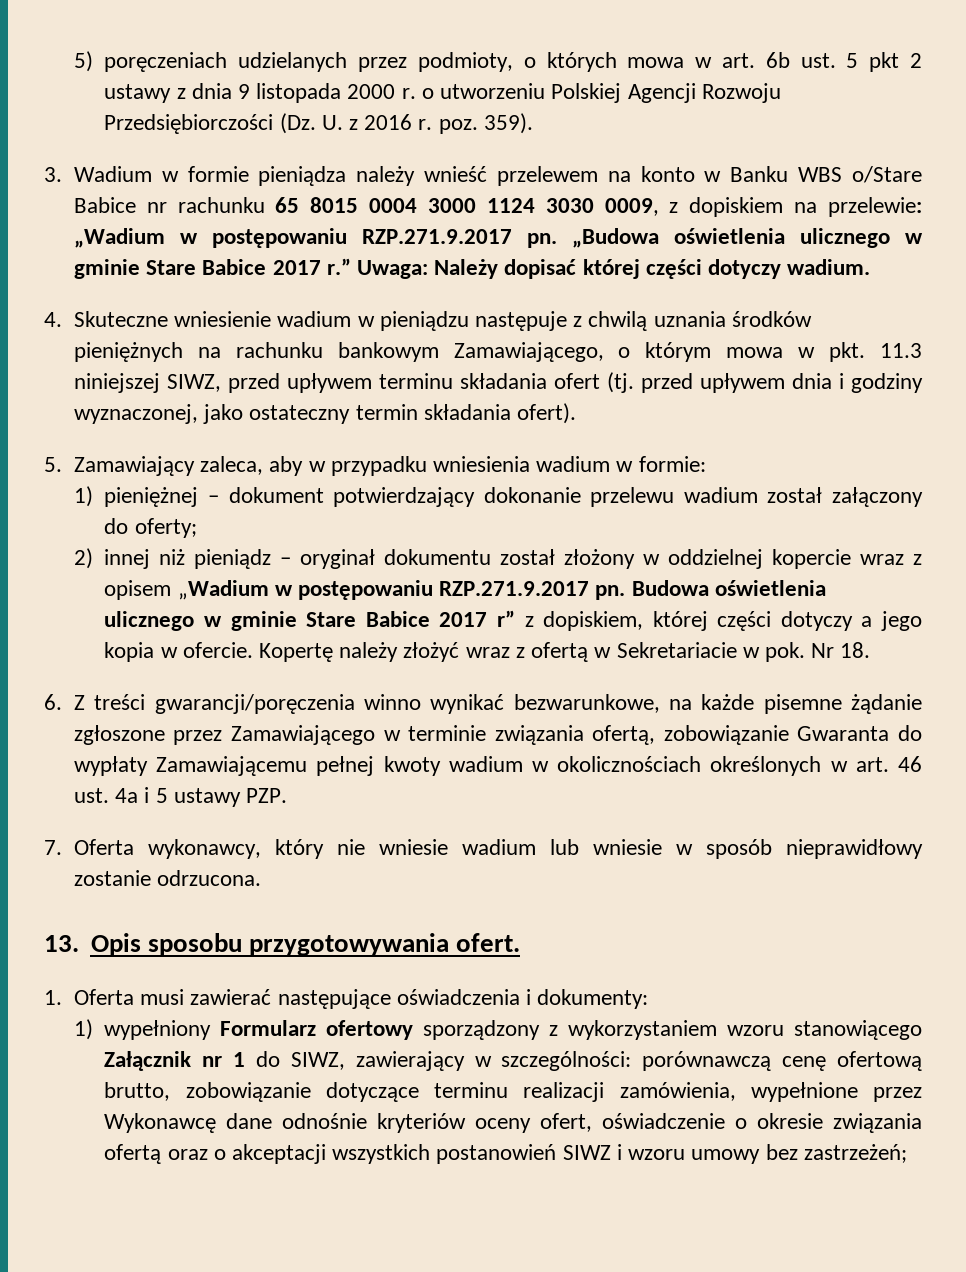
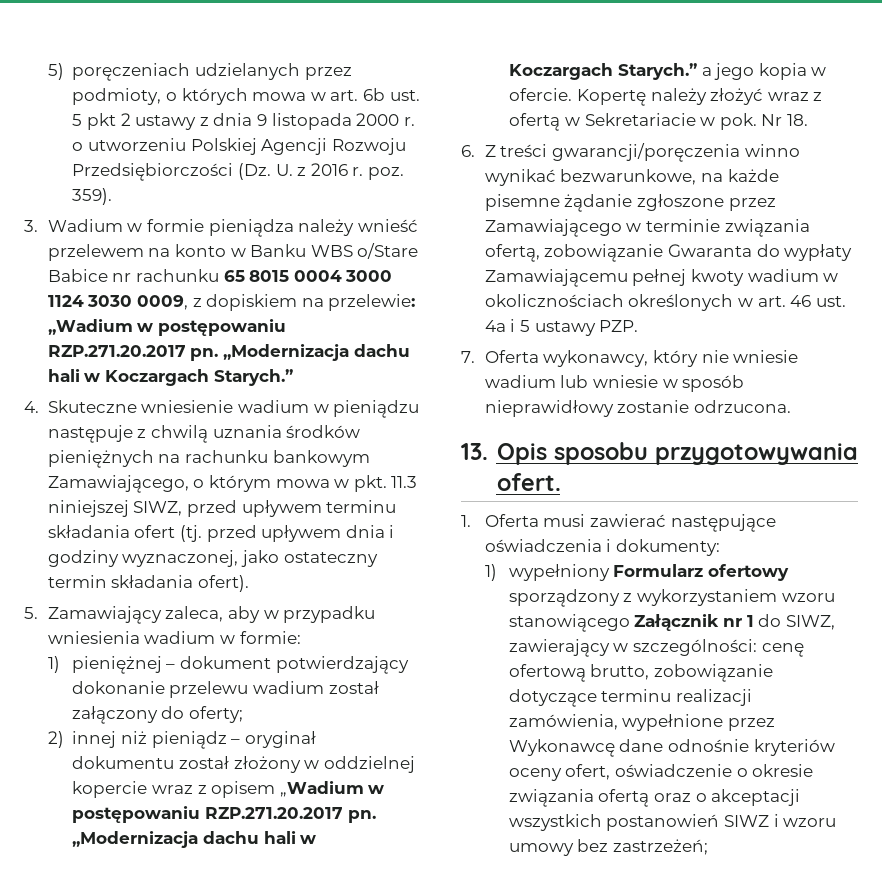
[361,228,924,248] [73,258,871,279] RZP.271.9.2017 pn. „Budowa oświetlenia ulicznego w gminie Stare Babice 2017 r.” Uwaga: Należy dopisać której części dotyczy wadium. -> [47,344,410,361] [47,369,293,386] RZP.271.20.2017 pn. „Modernizacja dachu hali w Koczargach Starych.”
[439,580,826,600] [104,610,853,631] RZP.271.9.2017 pn. Budowa oświetlenia ulicznego w gminie Stare Babice 2017 r” z dopiskiem, której części dotyczy -> [204,807,376,823] [72,831,317,848] [509,63,697,80] RZP.271.20.2017 pn. „Modernizacja dachu hali w Koczargach Starych.”
[642,1051,772,1071] porównawczą -> (757, 647) none

